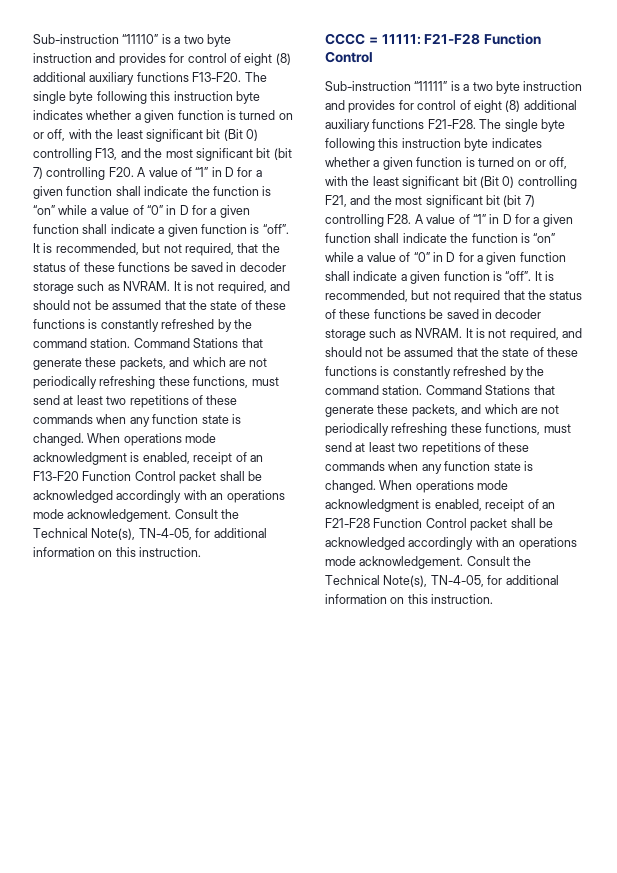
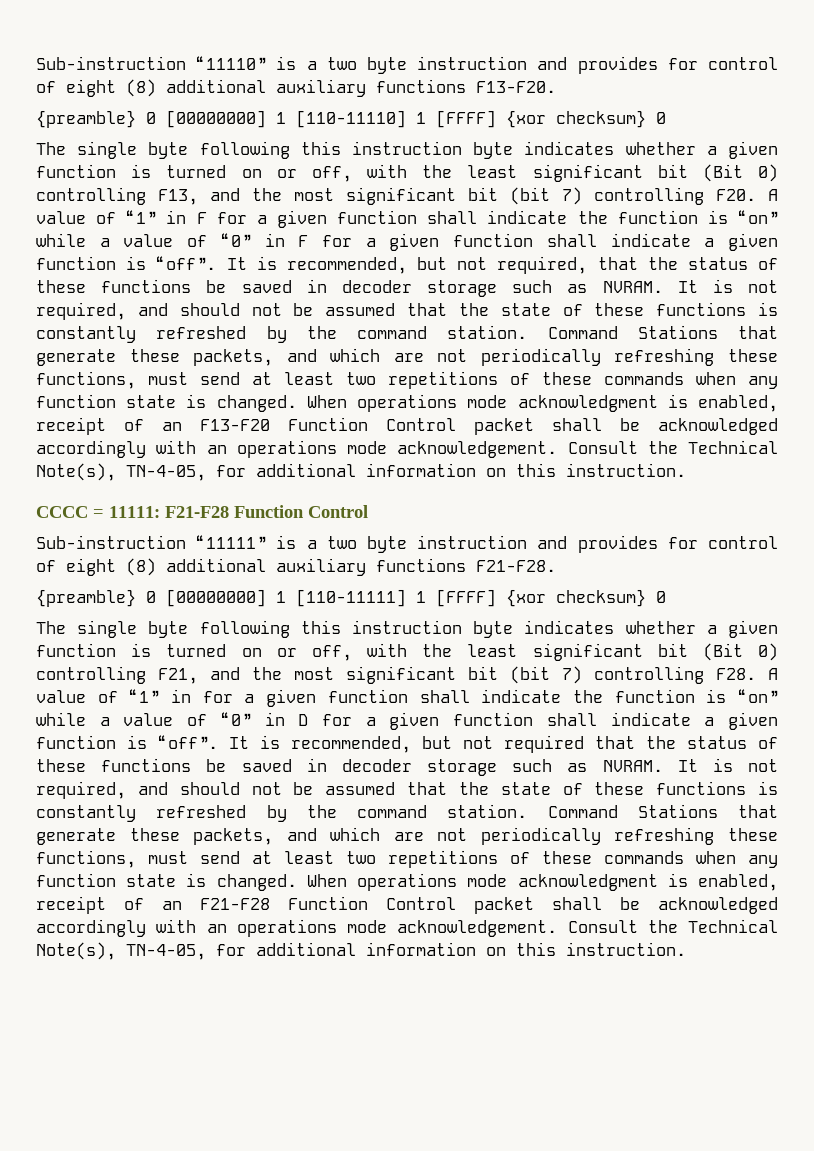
(242, 77) none -> [36,110,666,128] // {preamble} 0 [00000000] 1 [110-11110] 1 [FFFF] {xor checksum} 0 //
[225,167,234,177] D -> [196,212,207,224] F
[179,205,189,215] D -> [298,235,309,247] F
(476, 124) none -> [36,589,666,607] // {preamble} 0 [00000000] 1 [110-11111] 1 [FFFF] {xor checksum} 0 //
[502,214,512,224] D -> (192, 696) none

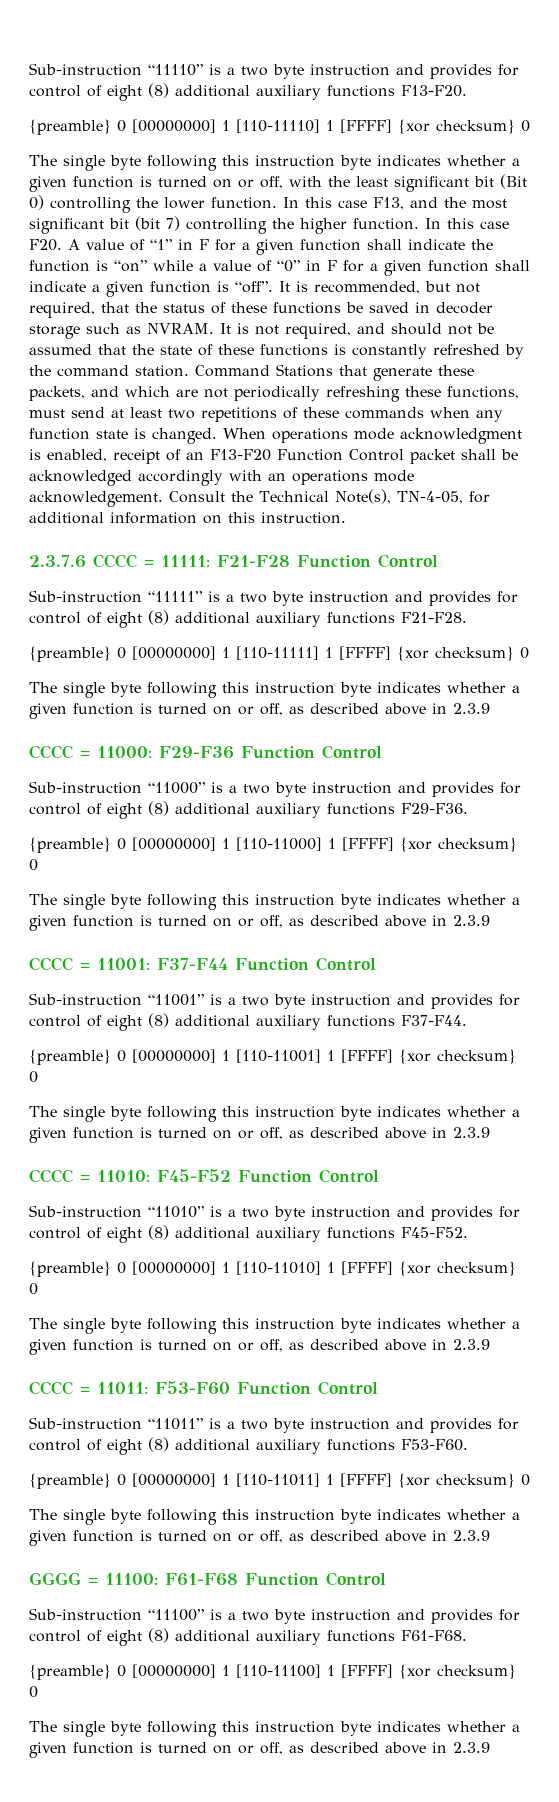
(146, 196) none -> [136,197,367,209] the lower function. In this case
(704, 196) none -> [272,218,509,234] the higher function. In this case
(686, 470) none -> [29,555,86,568] 2.3.7.6
[367,643,778,661] [36,666,778,684] [36,689,778,707] [36,712,778,730] [36,735,778,753] [36,758,778,776] [36,781,778,799] [36,804,778,822] [36,827,778,845] [36,850,778,868] [36,873,778,891] [36,896,778,914] [36,919,778,937] [36,942,686,960] with the least significant bit (Bit 0) controlling F21, and the most significant bit (bit 7) controlling F28. A value of “1” in for a given function shall indicate the function is “on” while a value of “0” in D for a given function shall indicate a given function is “off”. It is recommended, but not required that the status of these functions be saved in decoder storage such as NVRAM. It is not required, and should not be assumed that the state of these functions is constantly refreshed by the command station. Command Stations that generate these packets, and which are not periodically refreshing these functions, must send at least two repetitions of these commands when any function state is changed. When operations mode acknowledgment is enabled, receipt of an F21-F28 Function Control packet shall be acknowledged accordingly with an operations mode acknowledgement. Consult the Technical Note(s), TN-4-05, for additional information on this instruction. -> [289,703,490,715] [29,745,382,759] [29,781,521,797] [29,801,468,819] [29,837,517,853] [29,859,38,871] [29,894,520,910] [29,915,490,931] [29,957,376,971] [29,993,520,1009] [29,1013,467,1031] [29,1049,516,1065] [29,1071,38,1083] [29,1106,520,1122] [29,1127,490,1143] [29,1169,379,1183] [29,1205,520,1221] [29,1225,468,1243] [29,1261,516,1277] [29,1283,38,1295] [29,1318,520,1334] [29,1339,490,1355] [29,1381,378,1395] [29,1417,519,1433] [29,1437,468,1455] [29,1473,530,1489] [29,1509,520,1525] [29,1530,490,1546] [29,1572,386,1586] [29,1608,520,1624] [29,1628,467,1646] [29,1664,516,1680] [29,1686,38,1698] [29,1721,520,1737] [29,1742,490,1758] as described above in 2.3.9 // CCCC = 11000: F29-F36 Function Control // Sub-instruction “11000” is a two byte instruction and provides for control of eight (8) additional auxiliary functions F29-F36. // {preamble} 0 [00000000] 1 [110-11000] 1 [FFFF] {xor checksum} 0 // The single byte following this instruction byte indicates whether a given function is turned on or off, as described above in 2.3.9 // CCCC = 11001: F37-F44 Function Control // Sub-instruction “11001” is a two byte instruction and provides for control of eight (8) additional auxiliary functions F37-F44. // {preamble} 0 [00000000] 1 [110-11001] 1 [FFFF] {xor checksum} 0 // The single byte following this instruction byte indicates whether a given function is turned on or off, as described above in 2.3.9 // CCCC = 11010: F45-F52 Function Control // Sub-instruction “11010” is a two byte instruction and provides for control of eight (8) additional auxiliary functions F45-F52. // {preamble} 0 [00000000] 1 [110-11010] 1 [FFFF] {xor checksum} 0 // The single byte following this instruction byte indicates whether a given function is turned on or off, as described above in 2.3.9 // CCCC = 11011: F53-F60 Function Control // Sub-instruction “11011” is a two byte instruction and provides for control of eight (8) additional auxiliary functions F53-F60. // {preamble} 0 [00000000] 1 [110-11011] 1 [FFFF] {xor checksum} 0 // The single byte following this instruction byte indicates whether a given function is turned on or off, as described above in 2.3.9 // GGGG = 11100: F61-F68 Function Control // Sub-instruction “11100” is a two byte instruction and provides for control of eight (8) additional auxiliary functions F61-F68. // {preamble} 0 [00000000] 1 [110-11100] 1 [FFFF] {xor checksum} 0 // The single byte following this instruction byte indicates whether a given function is turned on or off, as described above in 2.3.9

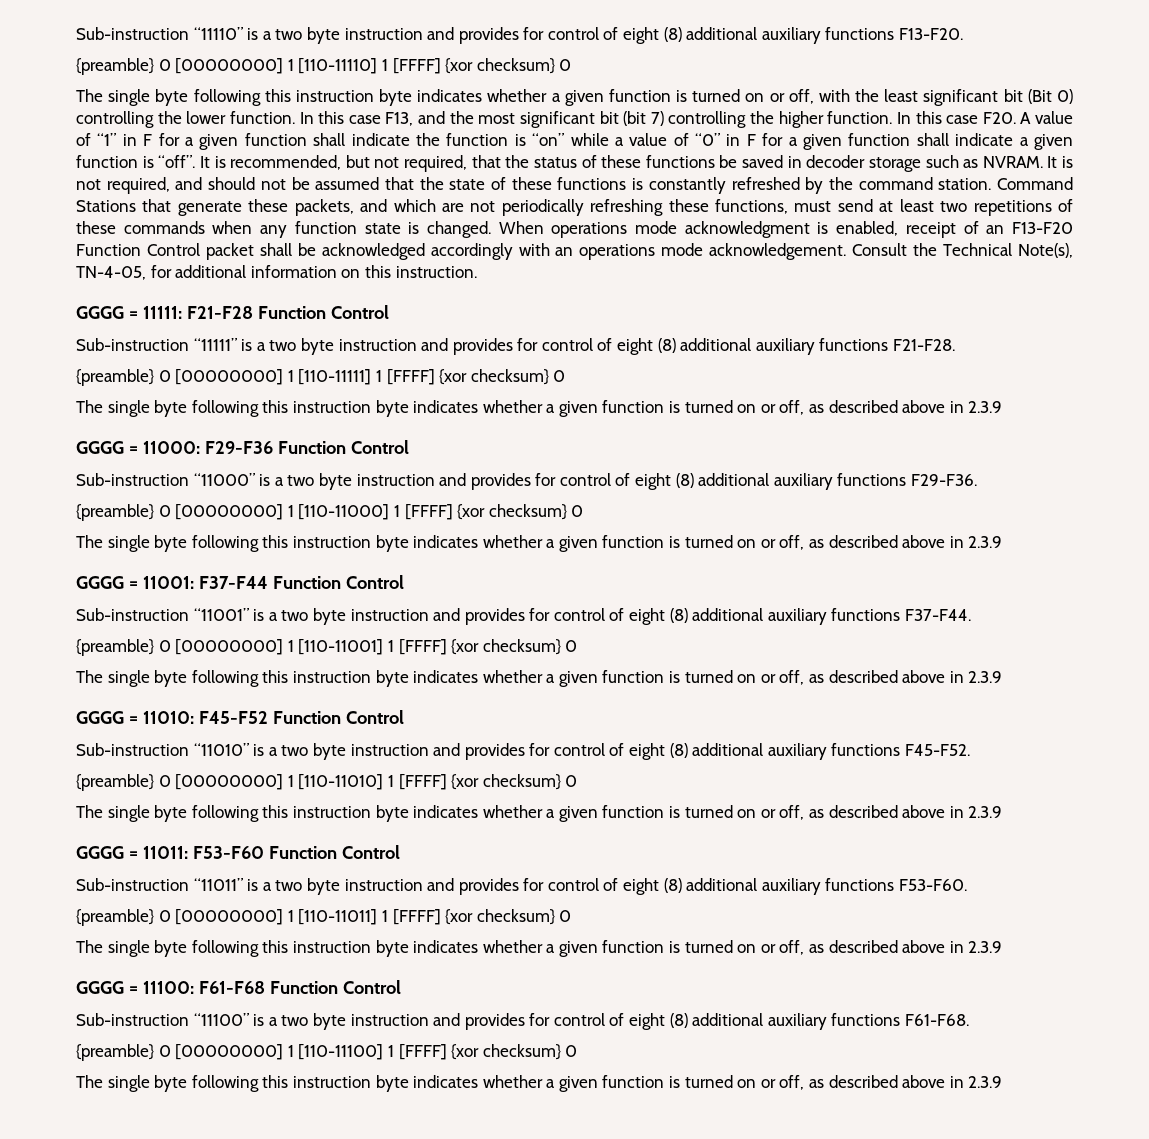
[29,554,137,568] 2.3.7.6 CCCC -> [76,306,124,319] GGGG
[29,745,73,759] CCCC -> [76,441,124,454] GGGG
[29,957,73,971] CCCC -> [76,576,124,589] GGGG
[29,1169,73,1183] CCCC -> [76,711,124,724] GGGG
[29,1381,73,1395] CCCC -> [76,846,124,859] GGGG

